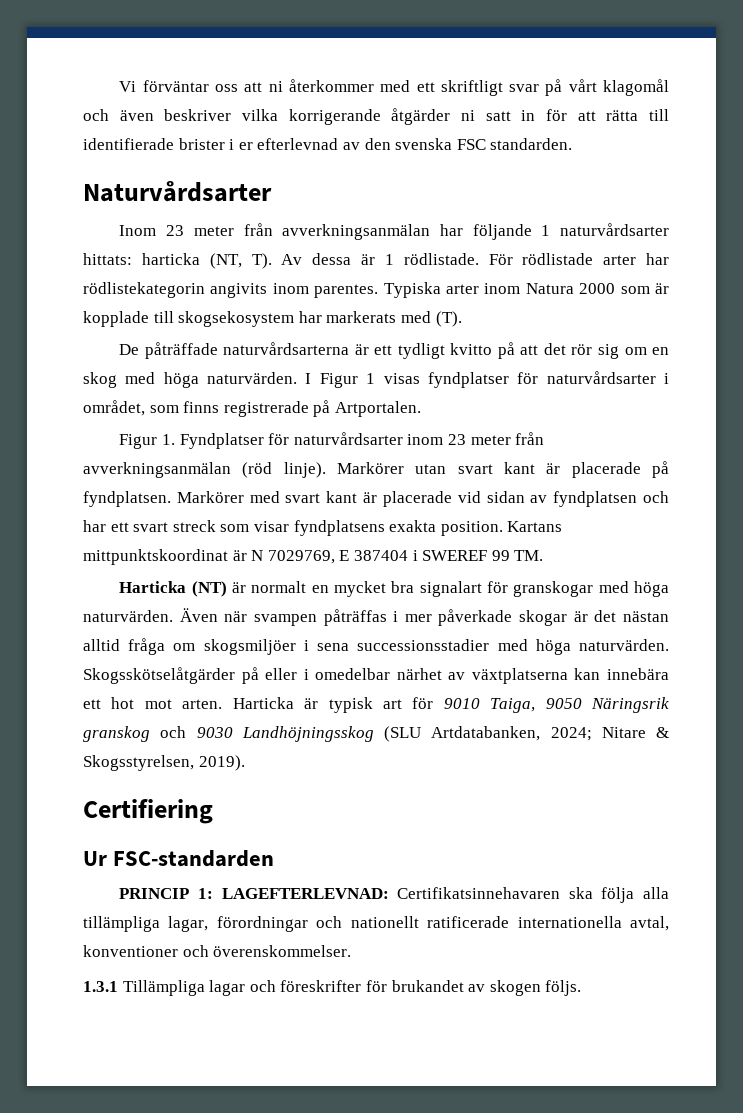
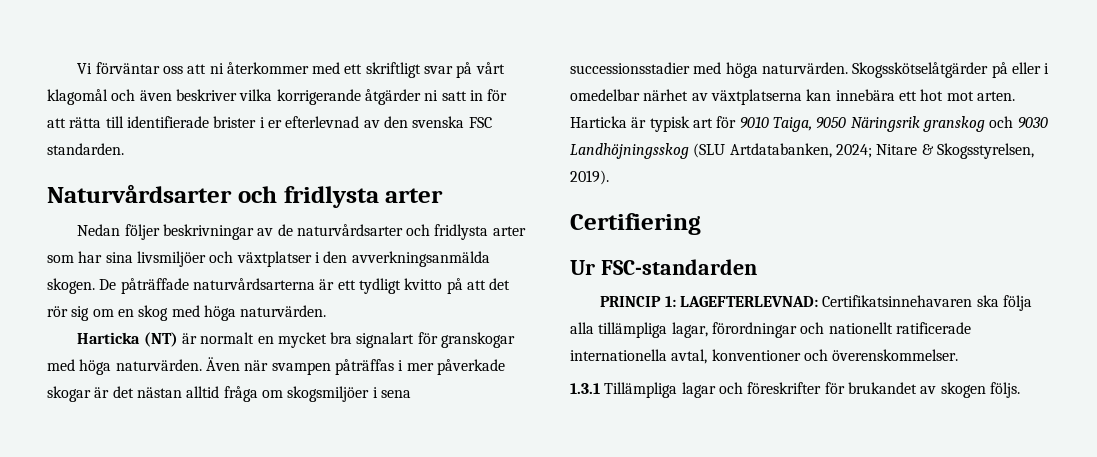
[119,223,669,240] [83,253,669,269] [83,282,669,298] [83,311,462,327] // Inom 23 meter från avverkningsanmälan har följande 1 naturvårdsarter hittats: harticka (NT, T). Av dessa är 1 rödlistade. För rödlistade arter har rödlistekategorin angivits inom parentes. Typiska arter inom Natura 2000 som är kopplade till skogsekosystem har markerats med (T). // -> [237,186,444,208] [77,224,526,240] [47,251,490,267] [47,278,95,294] och fridlysta arter // Nedan följer beskrivningar av de naturvårdsarter och fridlysta arter som har sina livsmiljöer och växtplatser i den avverkningsanmälda skogen.
[305,371,670,388] [83,400,421,417] [119,432,545,449] [83,461,669,478] [83,491,669,507] [83,520,563,536] [83,549,544,565] I Figur 1 visas fyndplatser för naturvårdsarter i området, som finns registrerade på Artportalen. // Figur 1. Fyndplatser för naturvårdsarter inom 23 meter från avverkningsanmälan (röd linje). Markörer utan svart kant är placerade på fyndplatsen. Markörer med svart kant är placerade vid sidan av fyndplatsen och har ett svart streck som visar fyndplatsens exakta position. Kartans mittpunktskoordinat är N 7029769, E 387404 i SWEREF 99 TM. -> (327, 311) none

